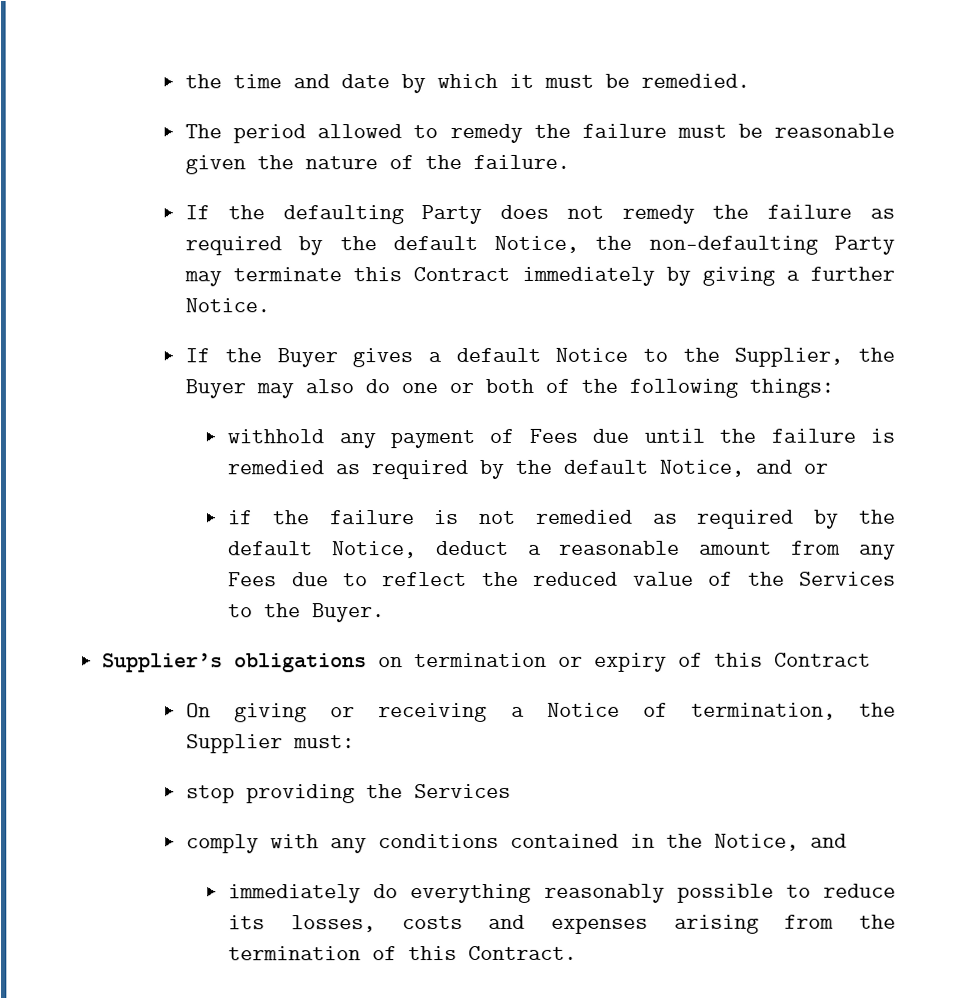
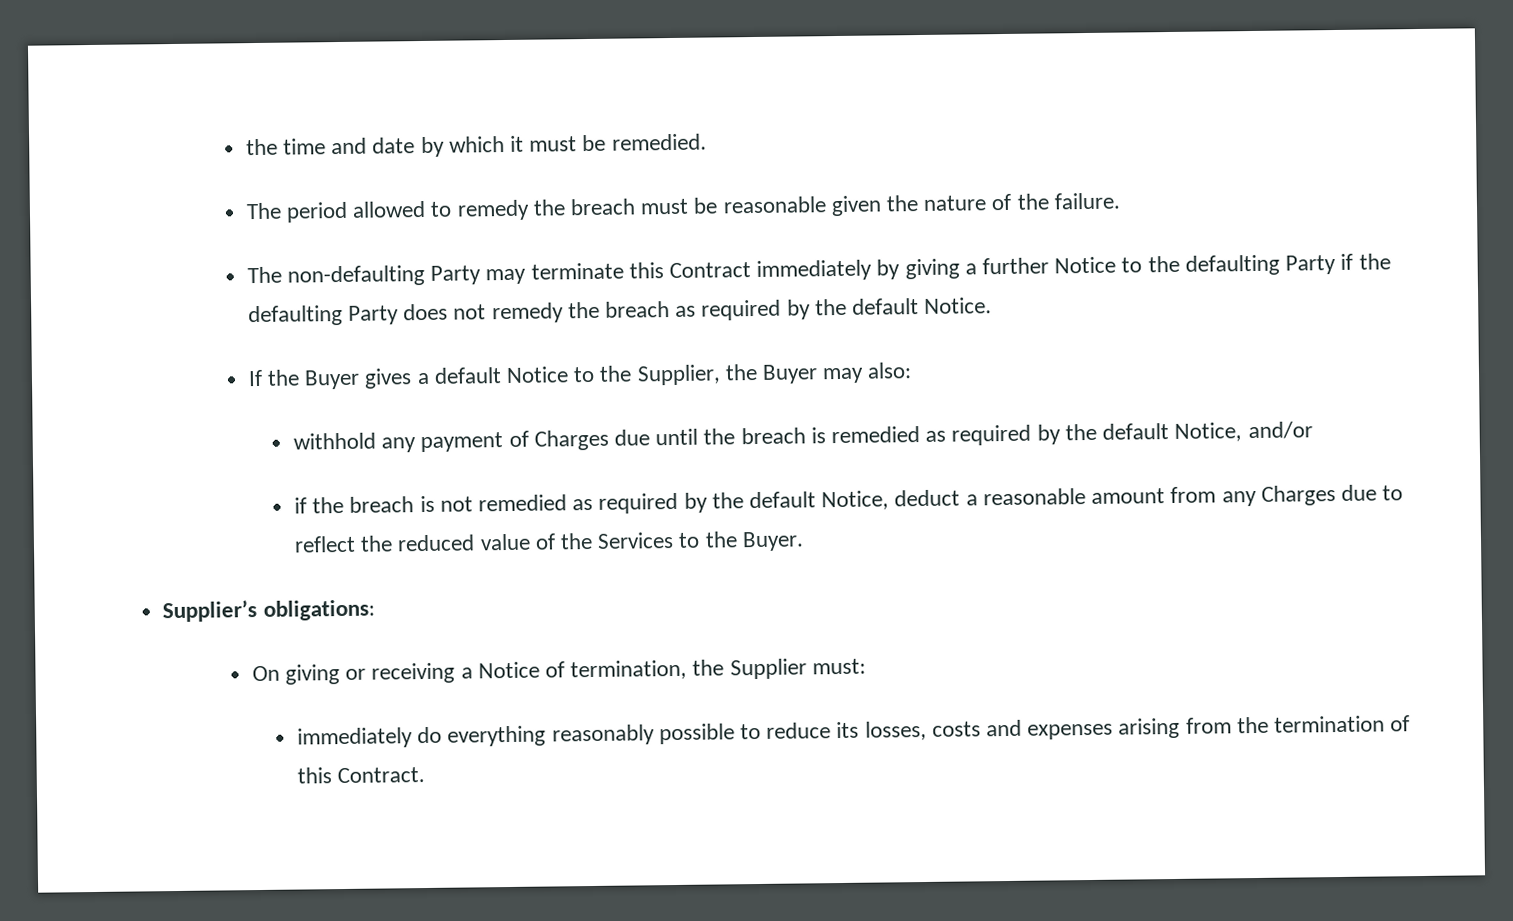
[581,123,667,138] failure -> [570,198,637,216] breach
[185,204,896,225] [185,235,633,256] If the defaulting Party does not remedy the failure as required by the default Notice, the -> [246,266,282,284] The
(895, 273) none -> [1054,253,1391,276] [247,298,920,327] Notice to the defaulting Party if the defaulting Party does not remedy the breach as required by the default
[305,378,835,398] also do one or both of the following things: -> [867,362,913,379] also:
[528,428,578,443] Fees -> [533,429,609,451] Charges
[770,428,856,443] failure -> [740,427,806,445] breach
[755,459,829,474] [228,510,415,525] and or // if the failure -> [1247,421,1313,440] [293,496,415,514] and/or // if the breach
[228,572,278,587] Fees -> [1260,485,1336,506] Charges
[234,652,872,673] obligations on termination or expiry of this Contract -> [262,599,375,621] obligations:
[186,783,512,804] [186,833,848,854] // stop providing the Services // comply with any conditions contained in the Notice, and -> (866, 666) none

